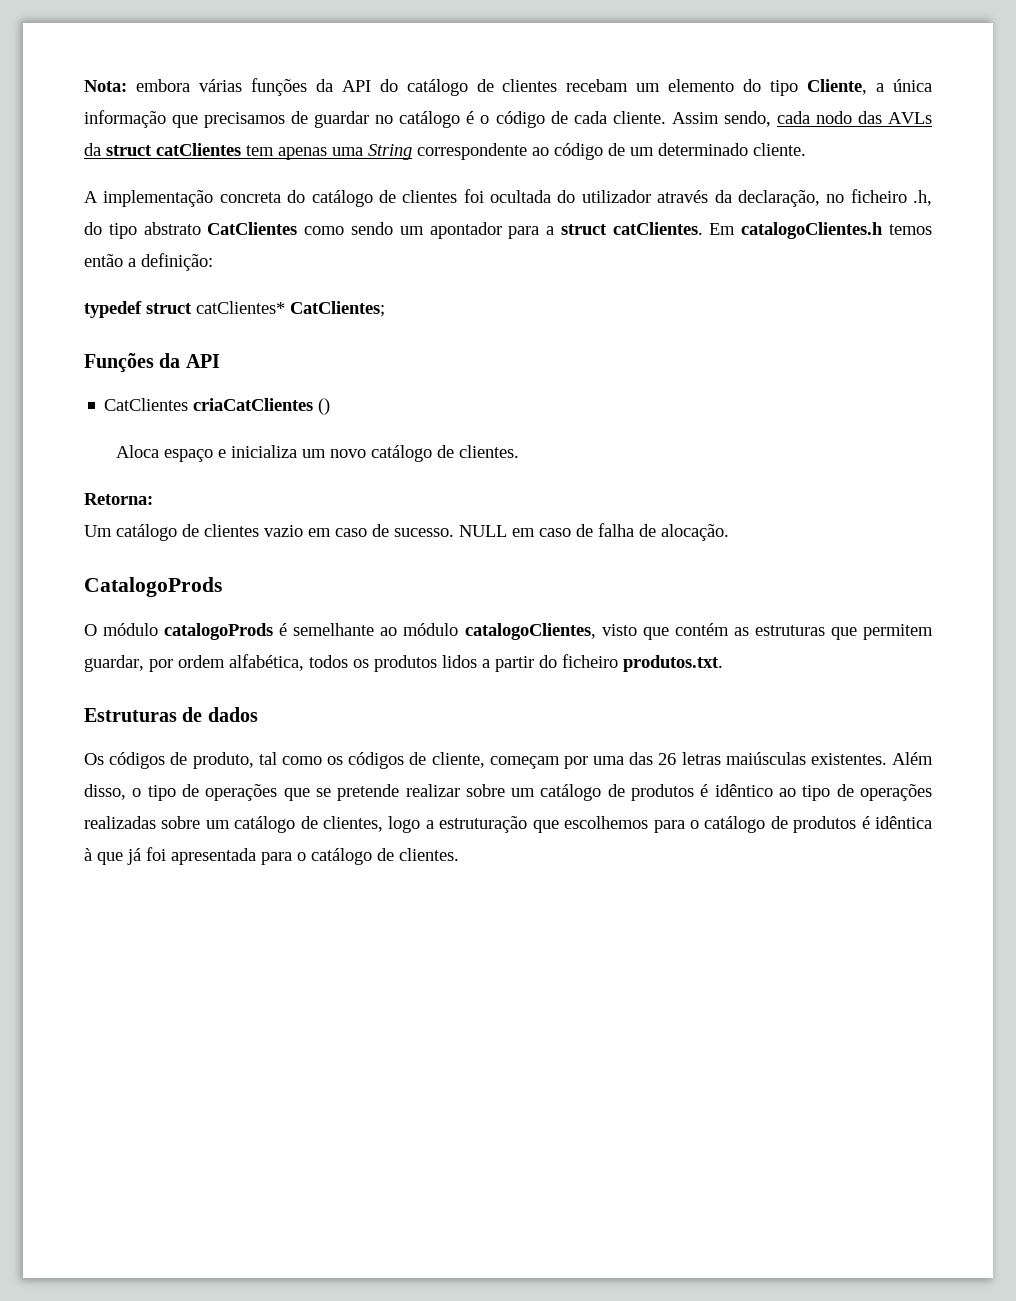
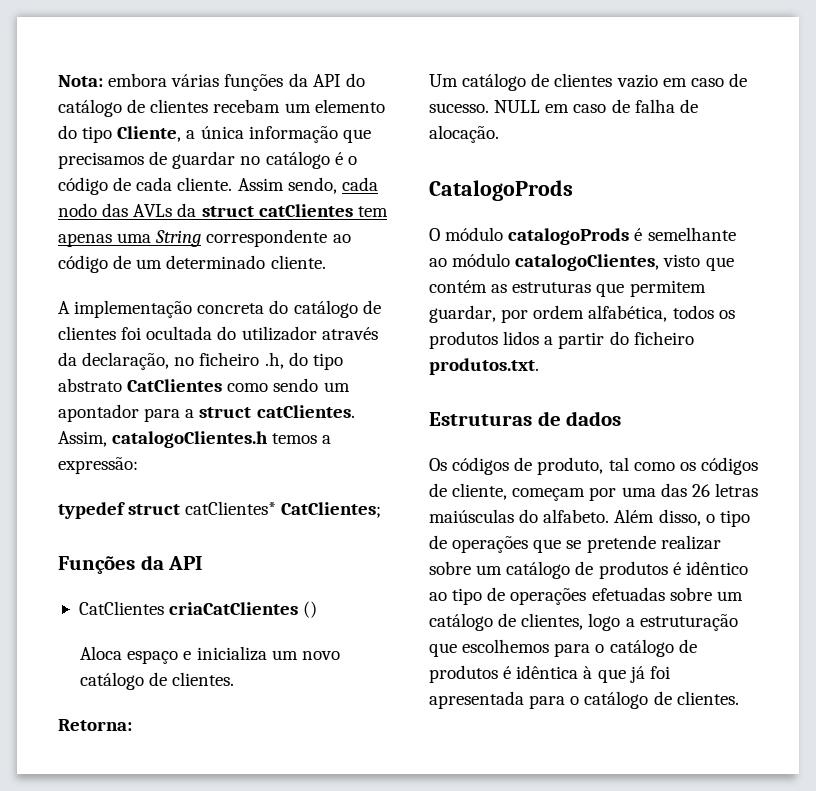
[709,223,736,235] Em -> [58,431,107,447] Assim,
[84,253,213,271] então a definição: -> [322,435,332,444] [58,457,138,474] a expressão:
[810,753,887,765] existentes. -> [519,509,610,523] do alfabeto.
[84,816,156,829] realizadas -> [591,587,665,601] efetuadas

